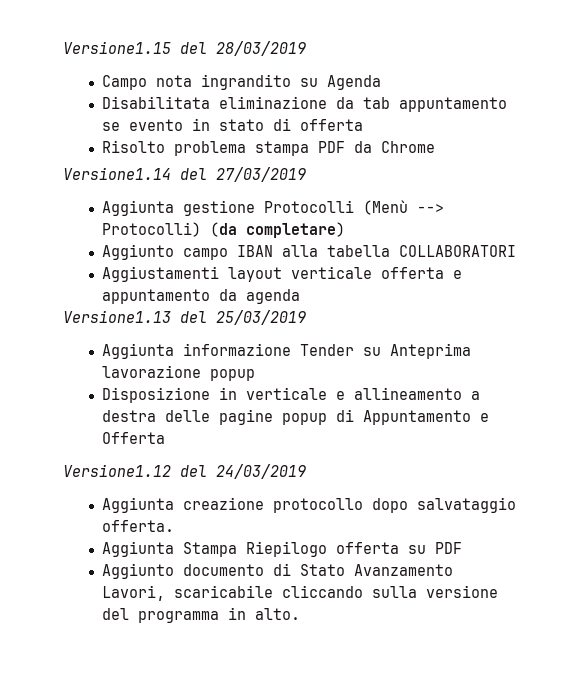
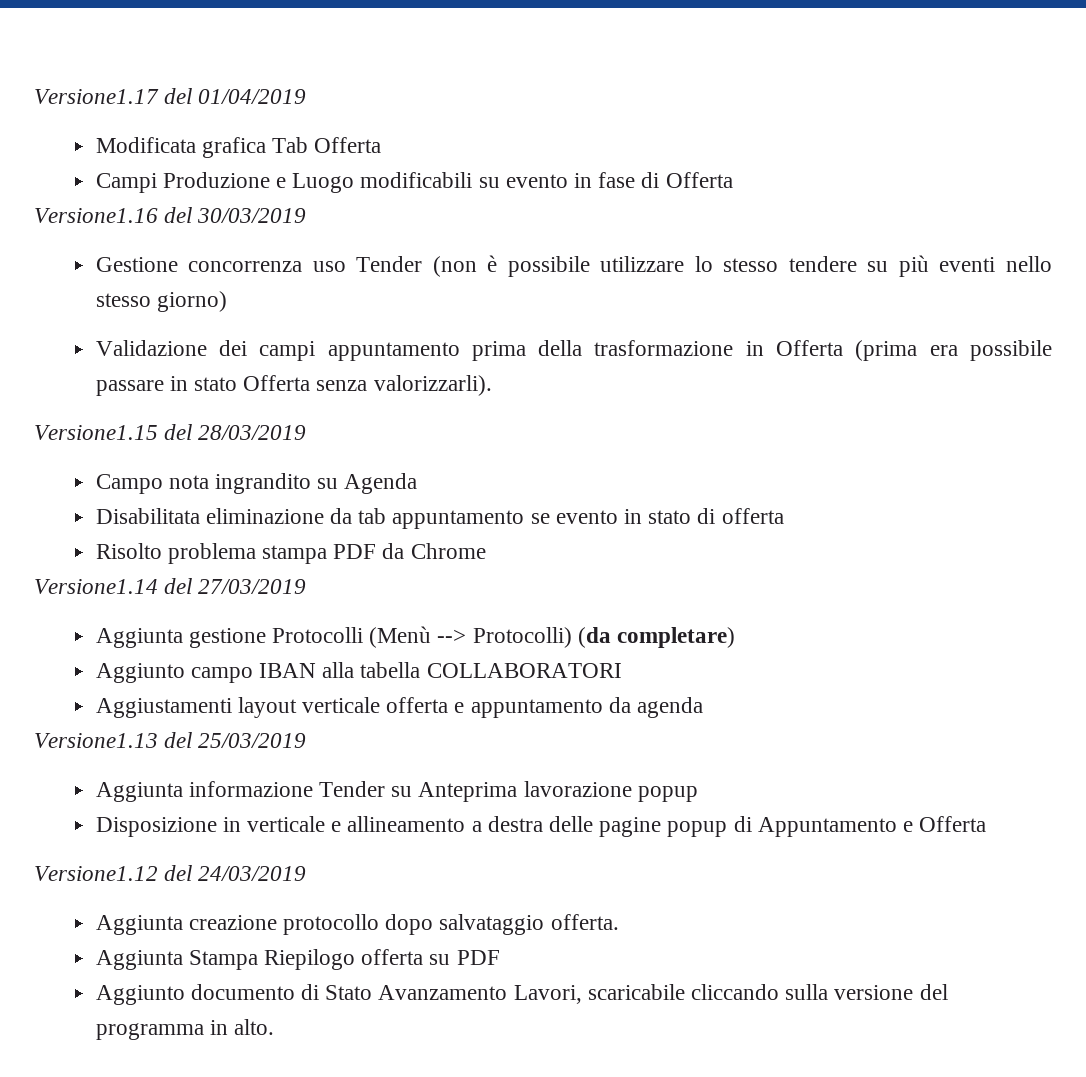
(63, 47) none -> [34,88,307,104] [95,137,382,158] [95,172,733,193] [34,207,307,223] [95,255,1052,277] [95,291,227,312] [95,340,1053,361] [95,375,492,396] Versione1.17 del 01/04/2019 // Modificata grafica Tab Offerta // Campi Produzione e Luogo modificabili su evento in fase di Offerta // Versione1.16 del 30/03/2019 // Gestione concorrenza uso Tender (non è possibile utilizzare lo stesso tendere su più eventi nello stesso giorno) // Validazione dei campi appuntamento prima della trasformazione in Offerta (prima era possibile passare in stato Offerta senza valorizzarli). //

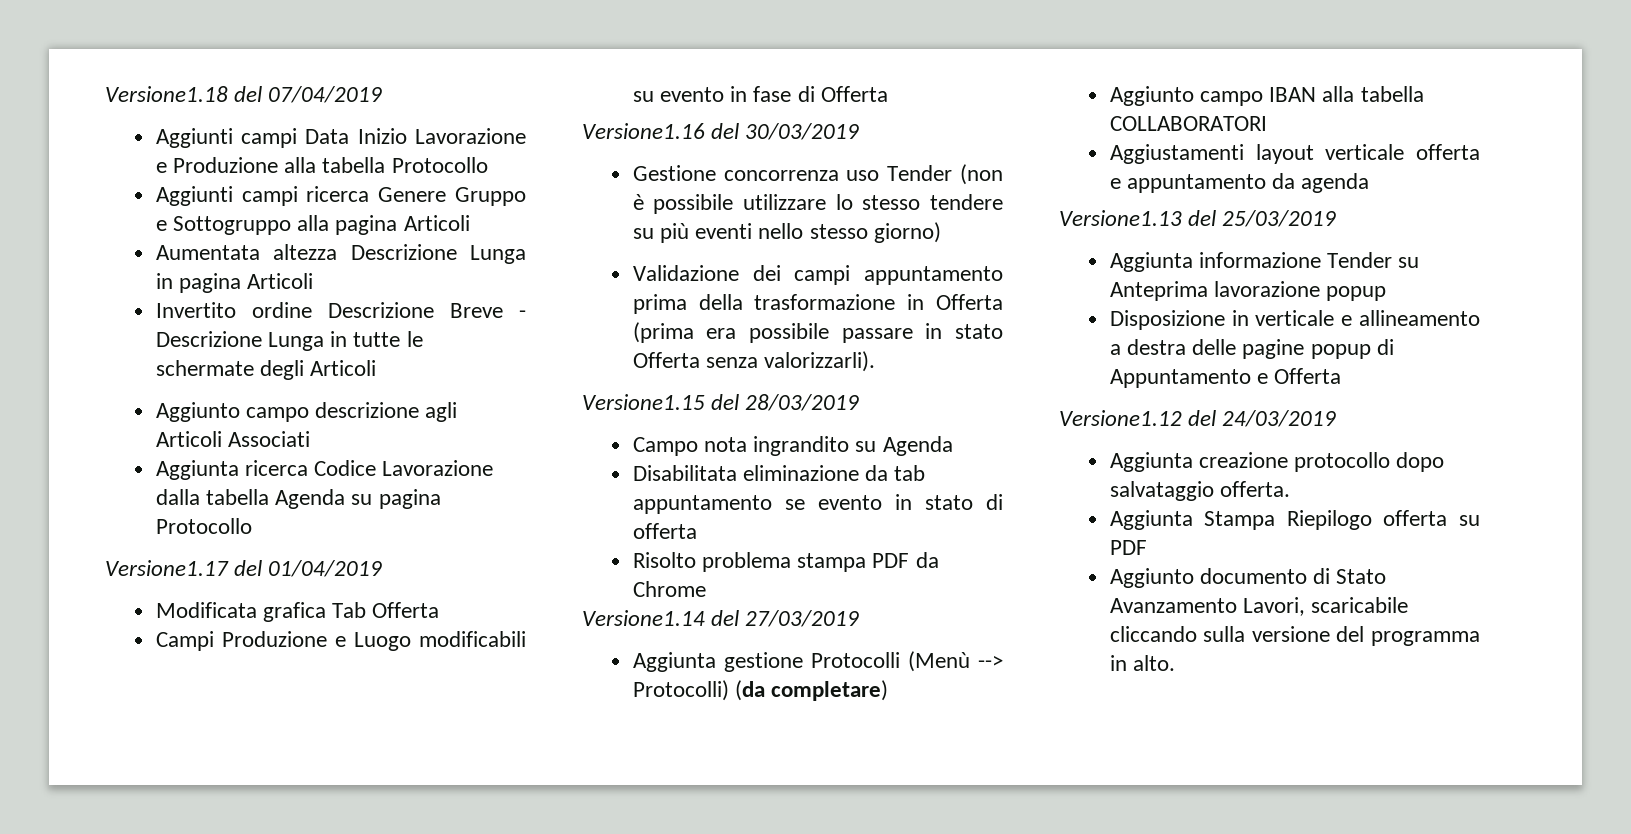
(34, 96) none -> [105,86,383,103] [155,128,526,148] [155,157,488,173] [155,186,526,206] [155,215,470,235] [155,244,526,264] [155,273,314,293] [155,302,526,318] [155,331,423,351] [155,360,377,380] [155,402,458,422] [155,431,311,447] [155,460,494,480] [155,489,441,509] [155,518,252,534] Versione1.18 del 07/04/2019 // Aggiunti campi Data Inizio Lavorazione e Produzione alla tabella Protocollo // Aggiunti campi ricerca Genere Gruppo e Sottogruppo alla pagina Articoli // Aumentata altezza Descrizione Lunga in pagina Articoli // Invertito ordine Descrizione Breve - Descrizione Lunga in tutte le schermate degli Articoli // Aggiunto campo descrizione agli Articoli Associati // Aggiunta ricerca Codice Lavorazione dalla tabella Agenda su pagina Protocollo //

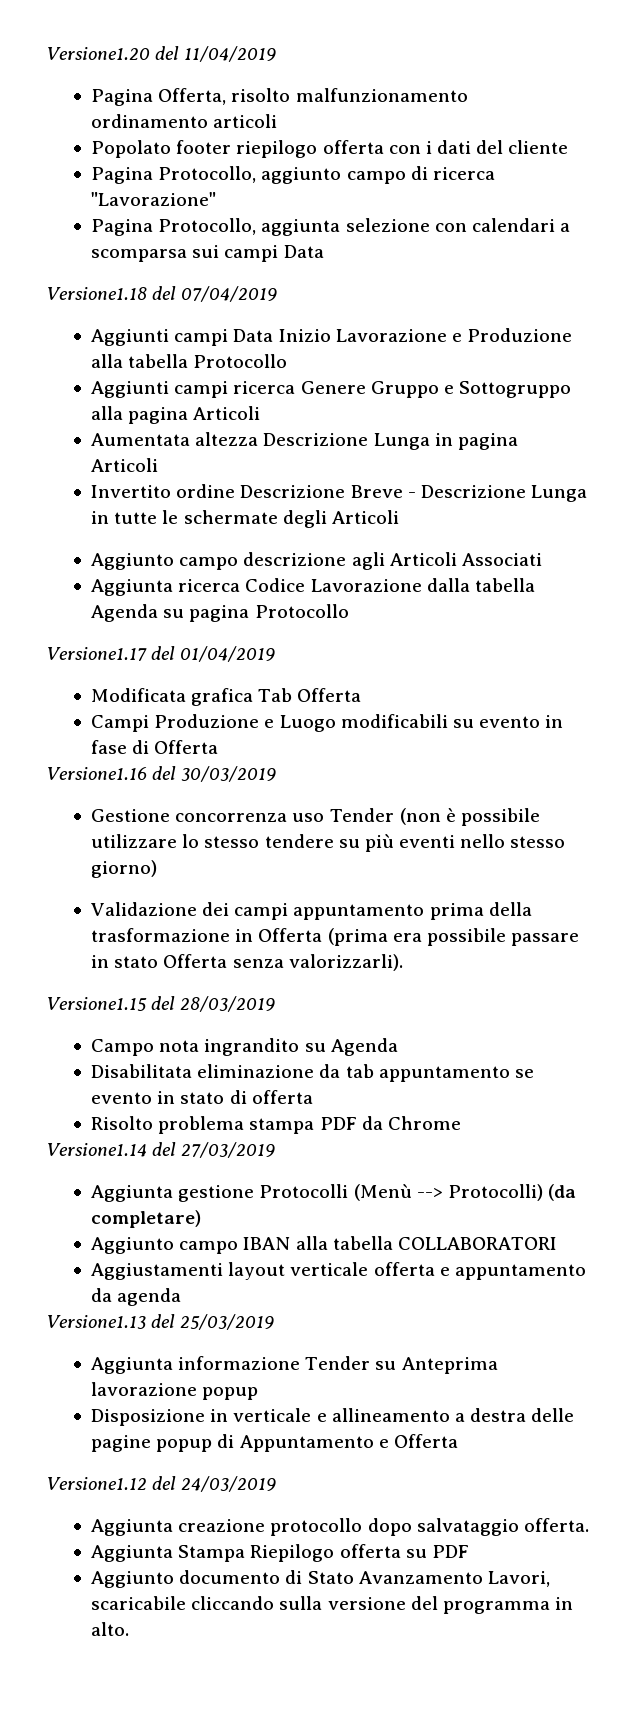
(105, 94) none -> [46,46,277,62] [91,88,468,106] [91,114,278,128] [91,140,569,158] [91,166,495,184] [91,192,217,206] [91,218,570,236] [91,245,324,262] Versione1.20 del 11/04/2019 // Pagina Offerta, risolto malfunzionamento ordinamento articoli // Popolato footer riepilogo offerta con i dati del cliente // Pagina Protocollo, aggiunto campo di ricerca "Lavorazione" // Pagina Protocollo, aggiunta selezione con calendari a scomparsa sui campi Data //

